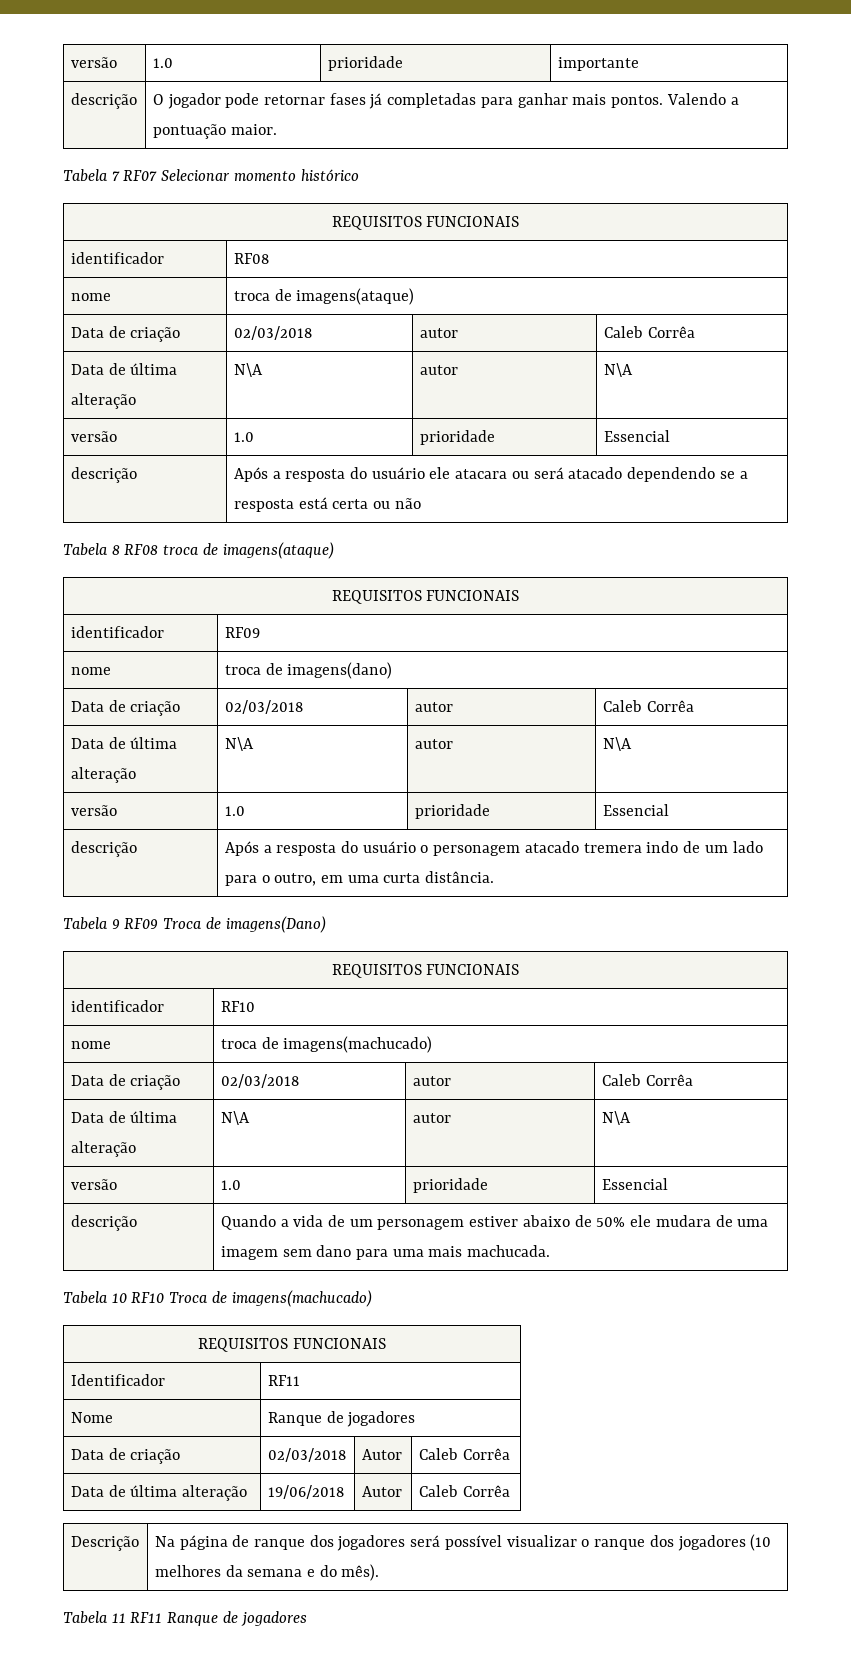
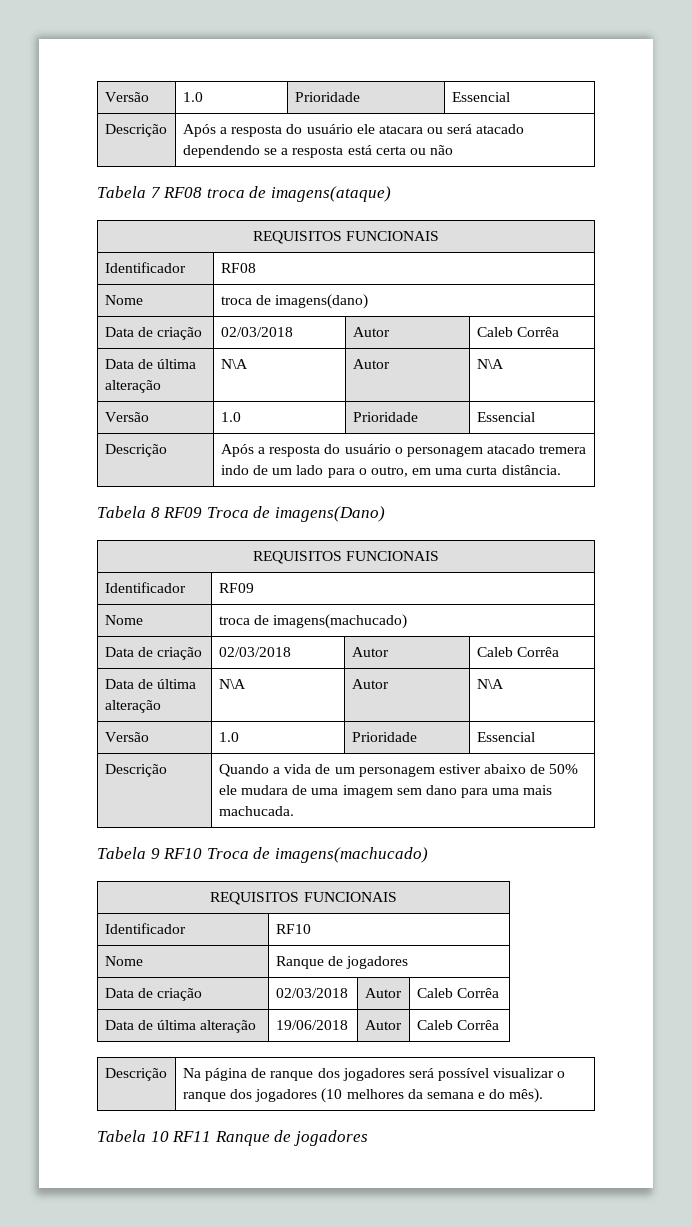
[70,57,117,68] [152,58,173,68] [327,56,403,71] [557,57,639,71] [70,93,137,109] [152,93,739,109] [152,124,277,139] [63,169,359,182] [331,216,520,230] [70,252,164,264] [233,253,269,264] [70,293,111,301] [233,288,415,305] [70,326,181,342] [233,326,312,340] [419,328,458,338] [603,326,695,338] [70,363,178,375] [70,393,136,409] [233,363,263,377] [419,365,458,375] [603,363,633,377] [70,431,117,442] [233,432,254,442] [419,430,495,445] [603,430,670,442] [70,467,137,483] versão | 1.0 | prioridade | importante // descrição | O jogador pode retornar fases já completadas para ganhar mais pontos. Valendo a pontuação maior. // Tabela 7 RF07 Selecionar momento histórico // REQUISITOS FUNCIONAIS // identificador | RF08 // nome | troca de imagens(ataque) // Data de criação | 02/03/2018 | autor | Caleb Corrêa // Data de última alteração | N\A | autor | N\A // versão | 1.0 | prioridade | Essencial // descrição -> [104,92,149,102] [182,92,203,102] [294,92,360,102] [451,92,510,102] [104,124,167,137] Versão | 1.0 | Prioridade | Essencial // Descrição
[111,545,120,555] 8 -> [150,187,161,198] 7
[70,626,164,638] [224,627,260,638] [70,667,111,675] identificador | RF09 // nome -> [104,262,186,273] [220,263,256,273] [104,295,143,305] Identificador | RF08 // Nome
[414,702,453,712] [602,700,694,712] [70,737,178,749] [70,767,136,783] [224,737,254,751] [414,739,453,749] [602,737,632,751] [70,805,117,816] [224,806,245,816] [414,804,490,819] [602,804,669,816] [70,841,137,857] autor | Caleb Corrêa // Data de última alteração | N\A | autor | N\A // versão | 1.0 | prioridade | Essencial // descrição -> [352,327,390,337] [476,327,559,337] [104,359,197,369] [104,380,161,393] [220,359,248,369] [352,359,390,369] [476,359,504,369] [104,412,149,422] [220,412,241,422] [352,412,418,422] [476,412,535,422] [104,444,167,457] Autor | Caleb Corrêa // Data de última alteração | N\A | Autor | N\A // Versão | 1.0 | Prioridade | Essencial // Descrição
[111,919,120,929] 9 -> [150,507,160,518] 8
[70,1000,164,1012] [220,1001,255,1012] [70,1041,111,1049] identificador | RF10 // nome -> [104,582,186,593] [218,583,254,593] [104,615,143,625] Identificador | RF09 // Nome
[412,1076,451,1086] [601,1074,693,1086] [70,1111,178,1123] [70,1141,136,1157] [220,1111,250,1125] [412,1113,451,1123] [601,1111,631,1125] [70,1179,117,1190] [220,1180,241,1190] [412,1178,488,1193] [601,1178,668,1190] [70,1215,137,1231] autor | Caleb Corrêa // Data de última alteração | N\A | autor | N\A // versão | 1.0 | prioridade | Essencial // descrição -> [351,647,389,657] [476,647,559,657] [104,679,197,689] [104,700,161,713] [218,679,246,689] [351,679,389,689] [476,679,504,689] [104,732,149,742] [218,732,239,742] [351,732,417,742] [476,732,535,742] [104,764,167,777] Autor | Caleb Corrêa // Data de última alteração | N\A | Autor | N\A // Versão | 1.0 | Prioridade | Essencial // Descrição
[111,1293,127,1303] 10 -> [150,848,160,859] 9
[267,1375,300,1386] RF11 -> [275,924,311,934] RF10
[111,1613,126,1623] 11 -> [150,1131,169,1142] 10

